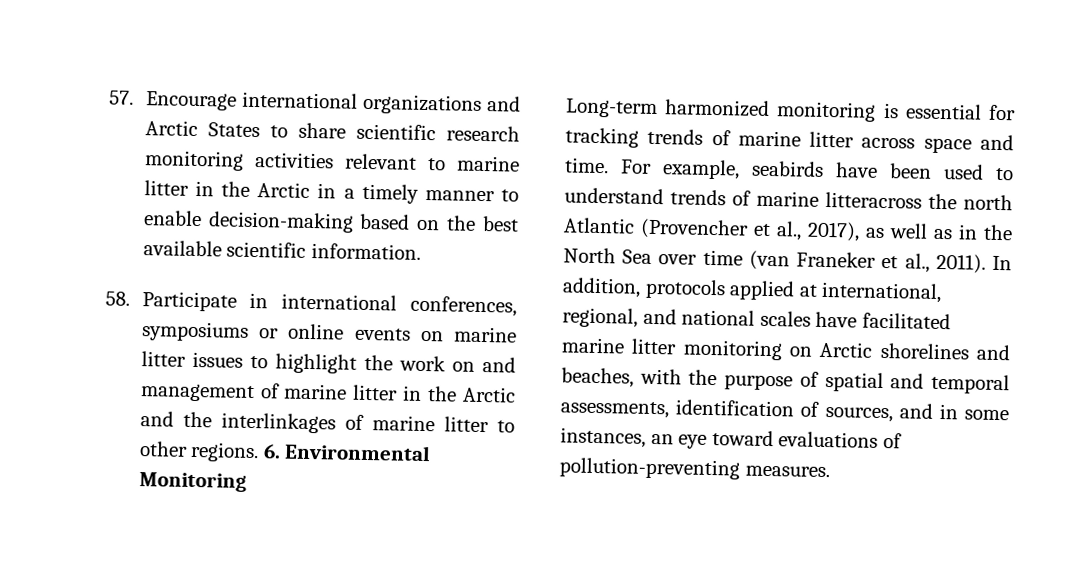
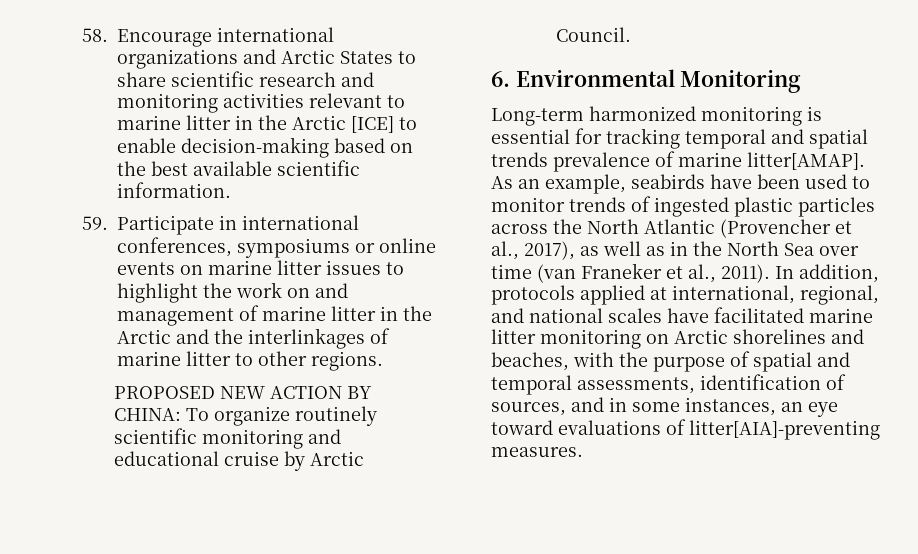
[108,90,134,105] 57. -> [81,28,108,42] 58.
(520, 133) none -> [340,72,374,87] and
[317,183,495,204] in a timely manner -> [350,116,394,133] [ICE]
[104,291,130,306] 58. -> [81,216,108,230] 59.
(260, 452) none -> [114,386,373,399] [114,406,378,426] [114,428,342,449] [114,451,365,471] [556,27,632,42] // PROPOSED NEW ACTION BY CHINA: To organize routinely scientific monitoring and educational cruise by Arctic Council. //
[647,128,1014,154] [564,157,652,174] trends of marine litter across space and time. For -> [685,129,868,149] [491,151,865,172] [491,176,540,189] temporal and spatial trends prevalence of marine litter[AMAP]. As an
[564,187,1013,211] understand trends of marine litteracross the north -> [491,196,875,217] [491,219,639,234] monitor trends of ingested plastic particles across the North
[559,457,740,480] pollution-preventing -> [689,420,880,440] litter[AIA]-preventing

